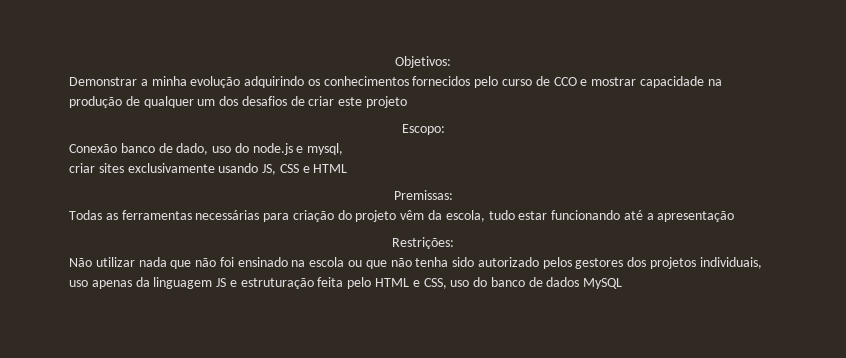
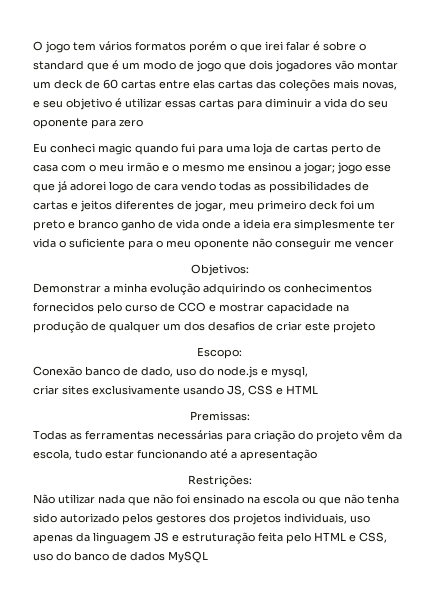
(395, 62) none -> [33,41,366,53] [33,60,398,72] [33,79,397,91] [33,98,388,110] [33,118,143,129] [33,143,381,155] [33,162,391,174] [33,181,369,193] [33,200,375,212] [33,219,395,231] [33,238,394,250] O jogo tem vários formatos porém o que irei falar é sobre o standard que é um modo de jogo que dois jogadores vão montar um deck de 60 cartas entre elas cartas das coleções mais novas, e seu objetivo é utilizar essas cartas para diminuir a vida do seu oponente para zero // Eu conheci magic quando fui para uma loja de cartas perto de casa com o meu irmão e o mesmo me ensinou a jogar; jogo esse que já adorei logo de cara vendo todas as possibilidades de cartas e jeitos diferentes de jogar, meu primeiro deck foi um preto e branco ganho de vida onde a ideia era simplesmente ter vida o suficiente para o meu oponente não conseguir me vencer //

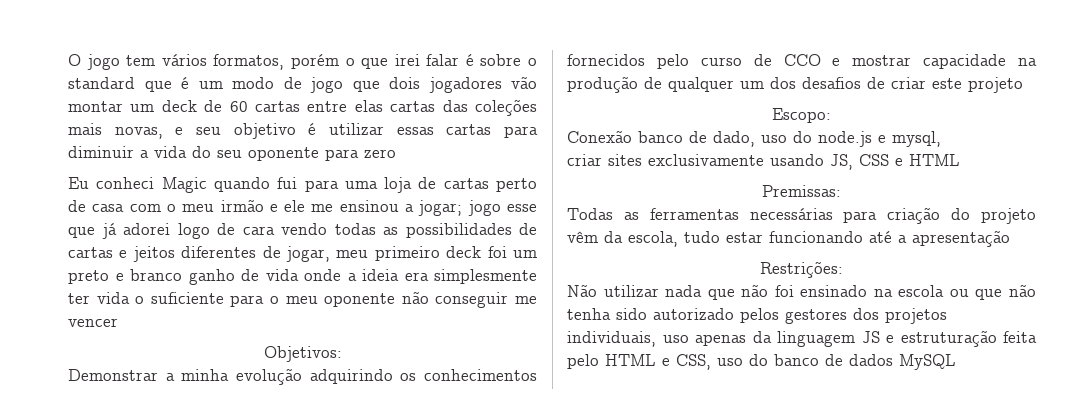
[135,41,186,51] formatos -> [213,54,285,70] formatos,
[98,143,132,155] magic -> [161,177,207,193] Magic
[172,164,224,172] o mesmo -> [284,200,306,212] ele

